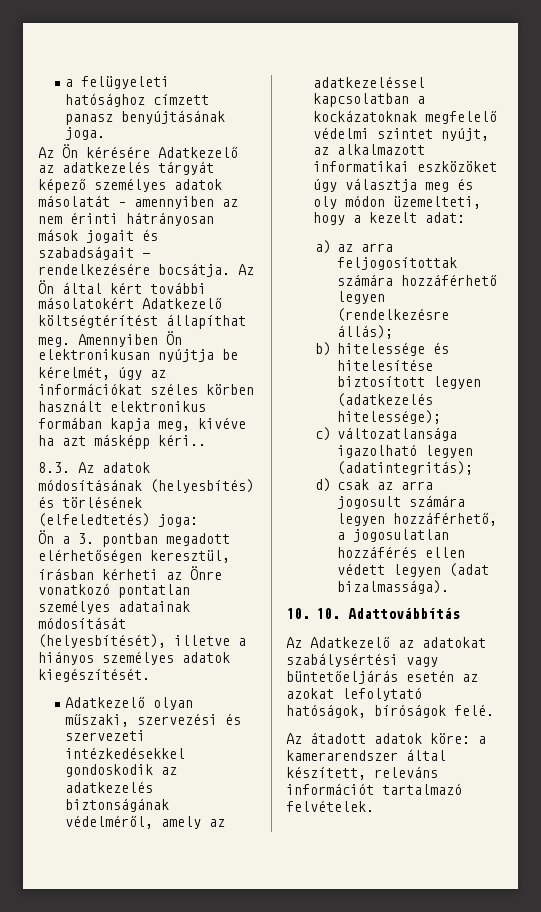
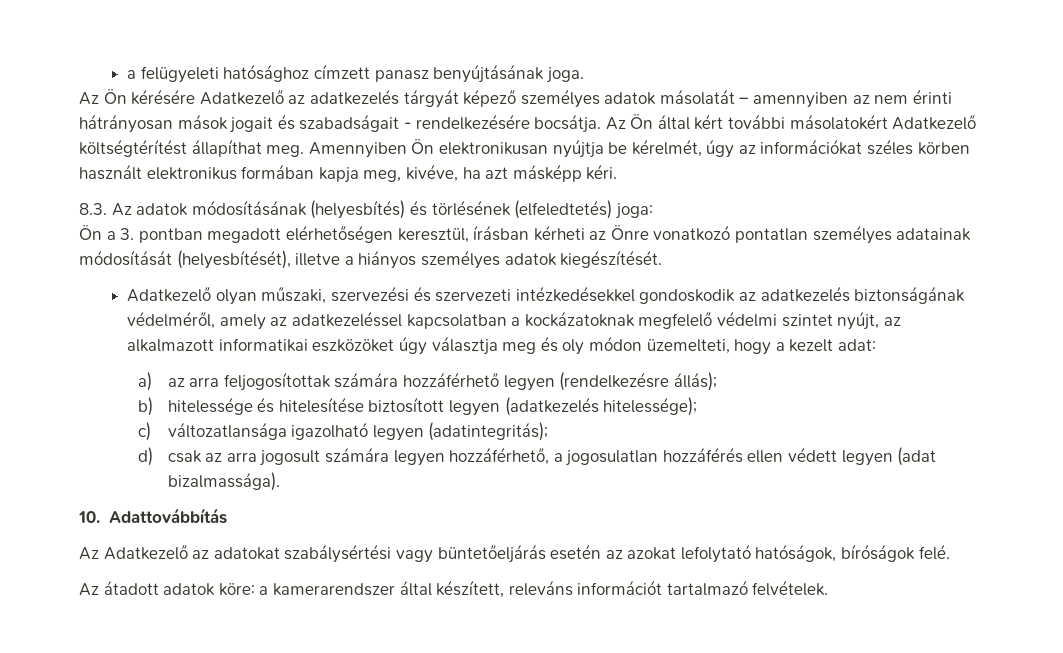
[198,417,246,429] kivéve -> [405,164,458,182] kivéve,
[158,434,206,446] kéri.. -> [586,164,618,180] kéri.
[316,608,340,619] 10. -> (100, 517) none

